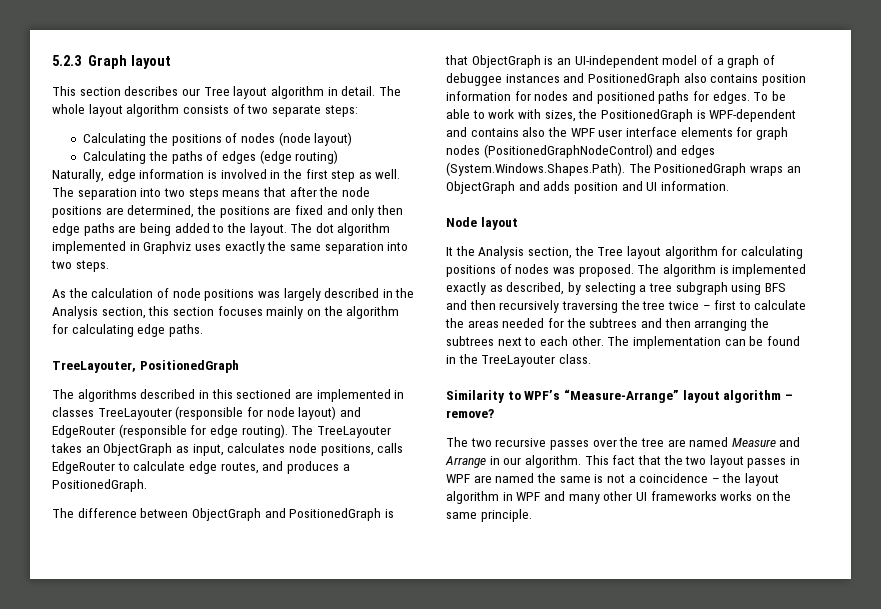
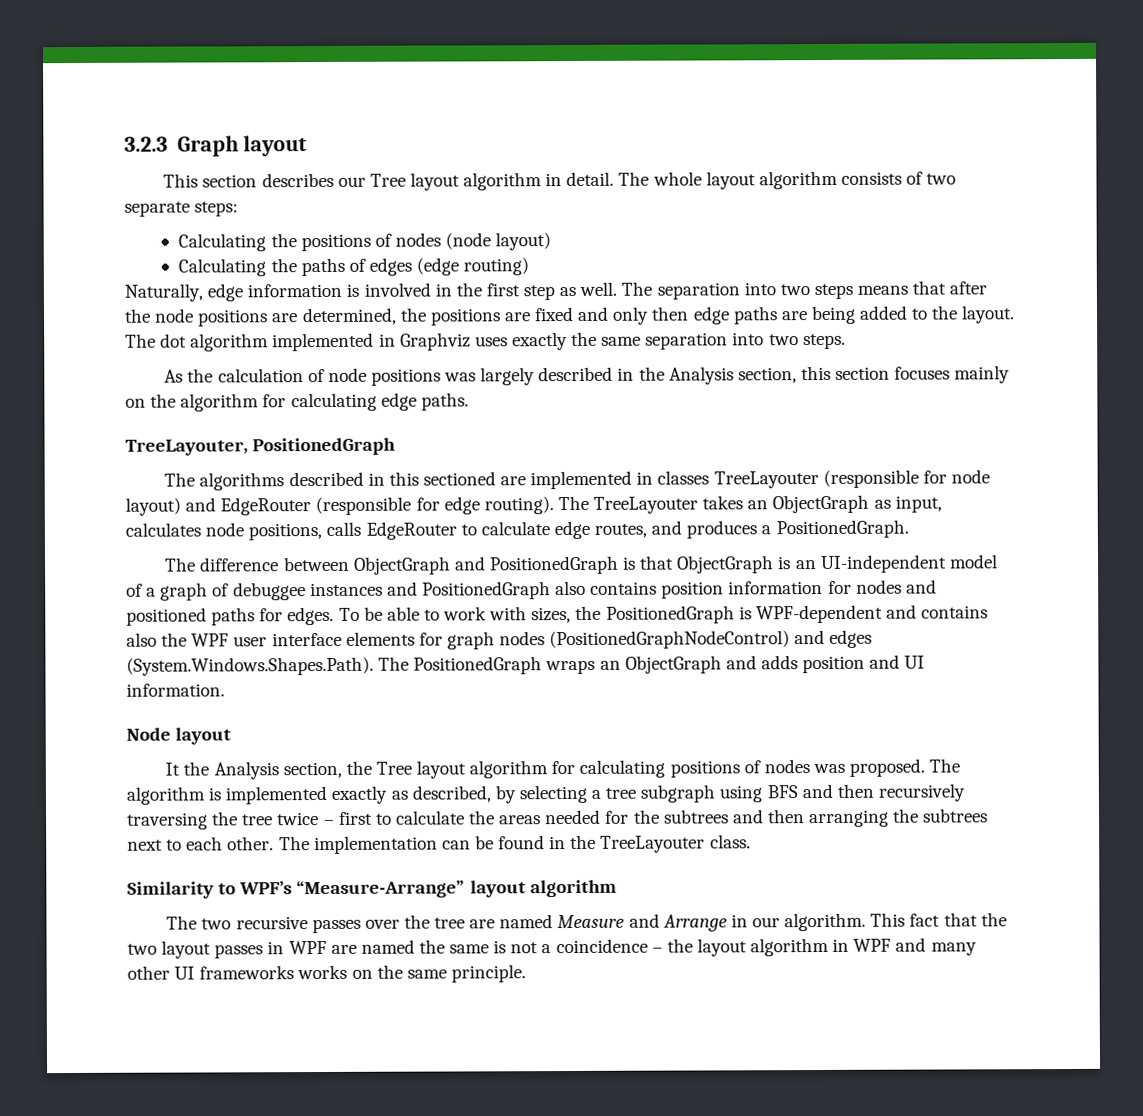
[52,55,82,66] 5.2.3 -> [124,136,168,152] 3.2.3
[784,394,793,400] [446,409,494,418] – remove? -> (617, 888) none

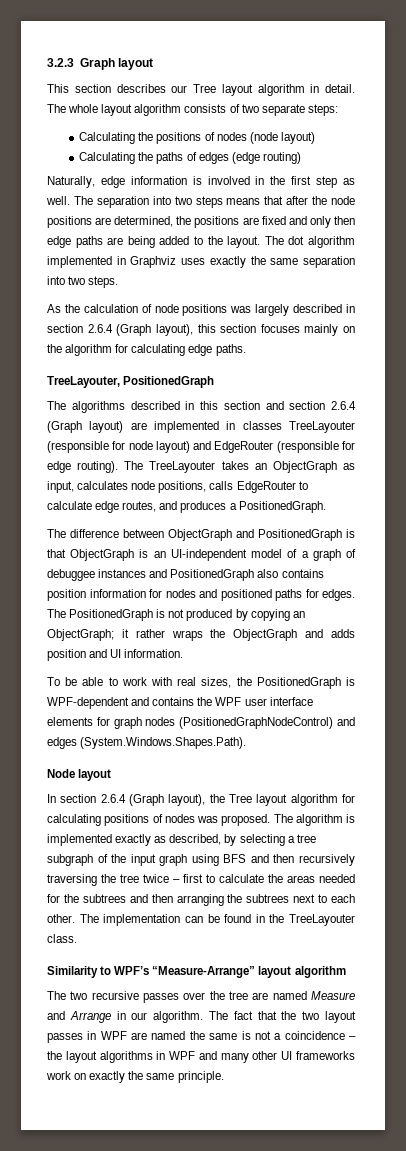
[638,366,797,385] the Analysis section, -> [47,324,193,336] section 2.6.4 (Graph layout),
[422,471,496,486] sectioned -> [223,401,356,410] [47,421,124,433] section and section 2.6.4 (Graph layout)
(335, 616) none -> [47,609,305,621] [47,629,355,641] [47,649,184,661] The PositionedGraph is not produced by copying an ObjectGraph; it rather wraps the ObjectGraph and adds position and UI information. //
(528, 613) none -> [177,677,197,686] real
[126,632,157,647] also -> (195, 701) none
[378,654,926,675] [126,683,225,697] [126,727,232,745] [165,761,342,780] The PositionedGraph wraps an ObjectGraph and adds position and UI information. // Node layout // It the Analysis section, -> [47,769,112,781] [47,794,206,806] // Node layout // In section 2.6.4 (Graph layout),
(716, 793) none -> [97,854,188,866] of the input graph
[870,912,906,927] This -> [209,1011,228,1020] The
[750,937,830,957] algorithm -> [99,1051,153,1063] algorithms
[297,964,373,980] works on -> [46,1071,126,1083] work on exactly

